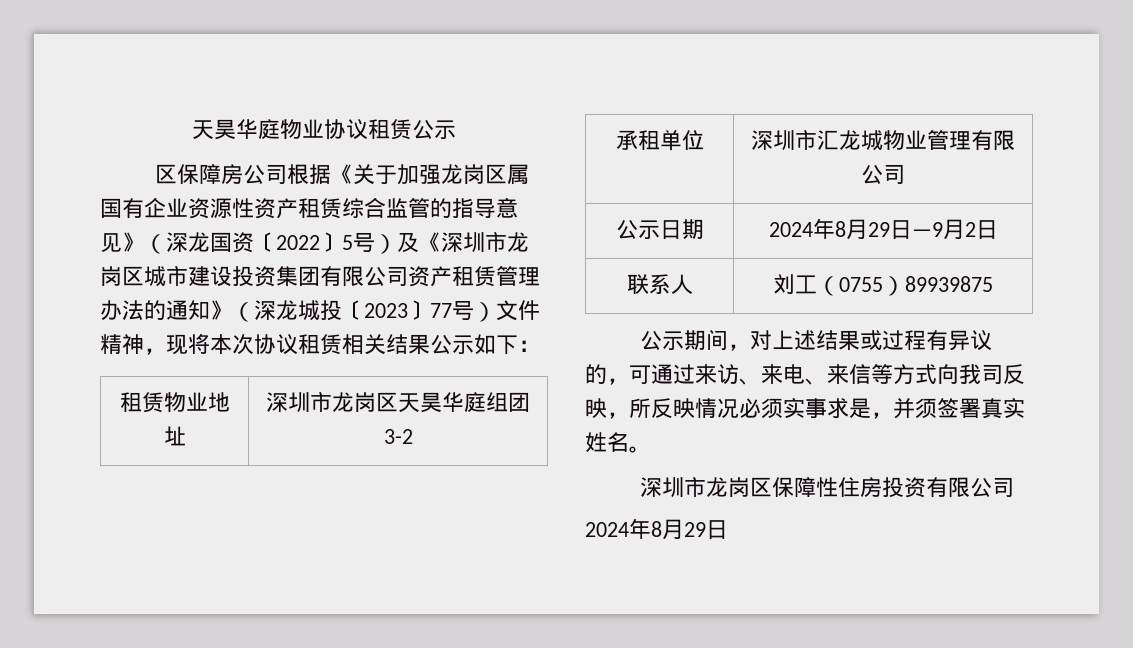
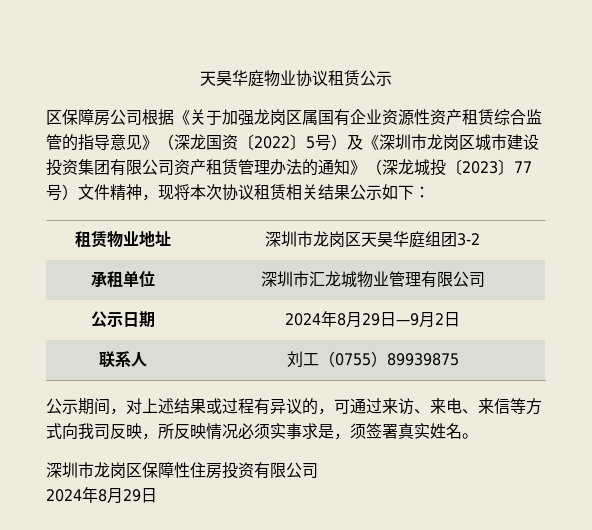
[893,398,915,419] 并 -> (350, 436) none

